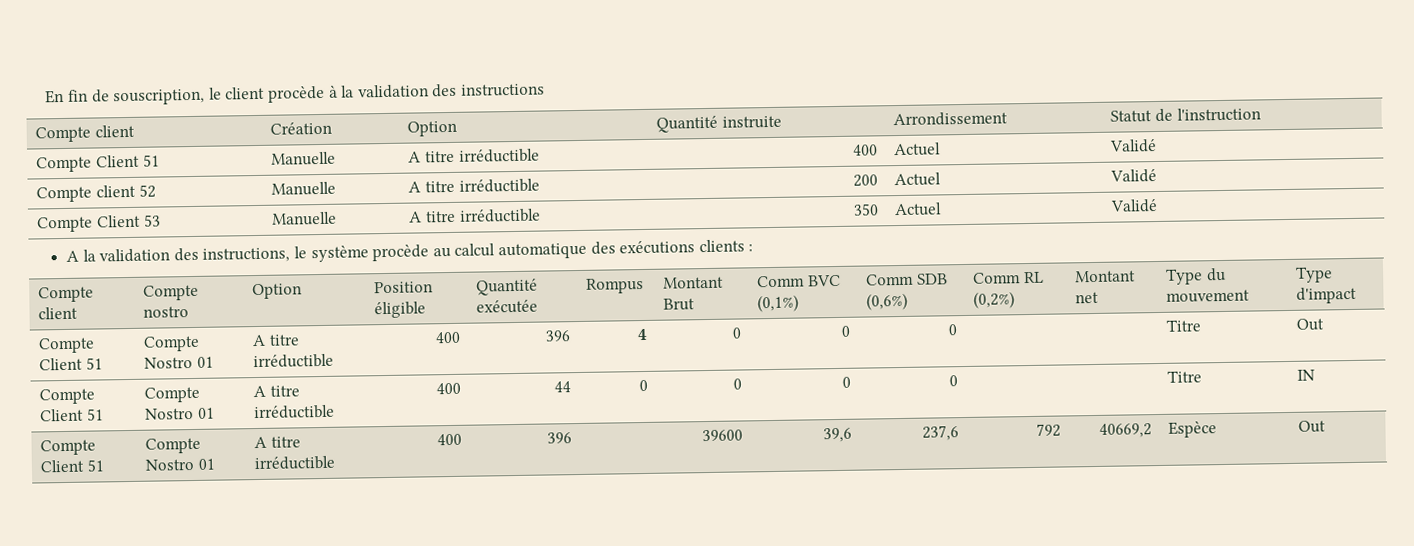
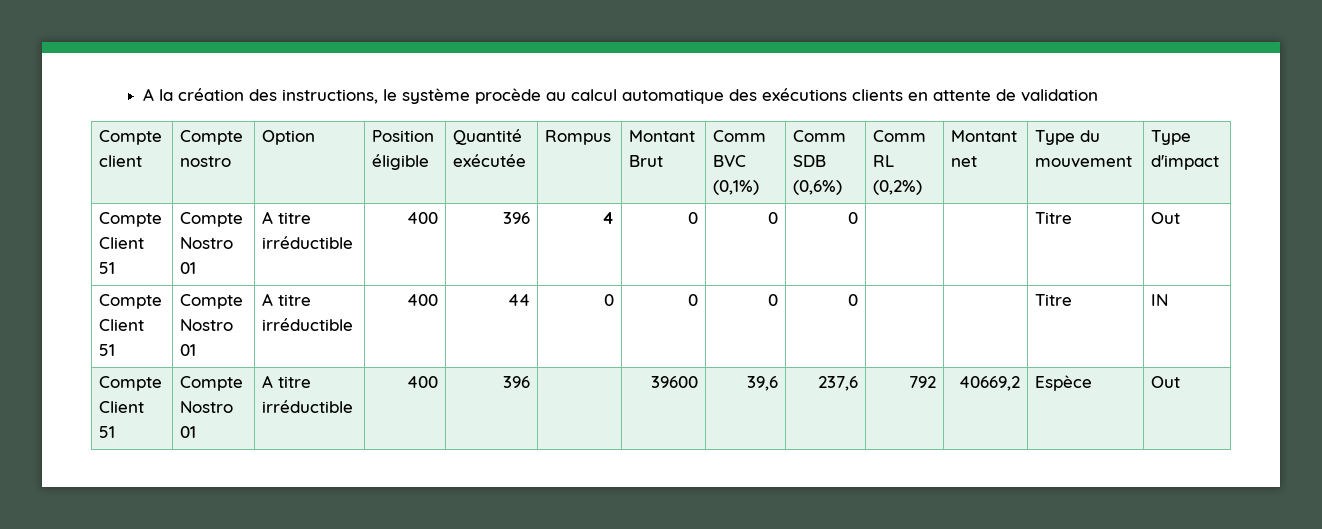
[45,83,545,106] [35,124,136,143] [270,121,333,135] [407,120,458,137] [656,115,783,133] [893,111,1009,127] [1110,107,1261,123] [36,154,160,173] [271,151,337,166] [408,148,540,163] [852,144,878,156] [894,142,942,157] [1109,138,1158,153] [36,184,156,203] [271,181,337,196] [408,178,540,193] [852,174,878,187] [894,172,942,187] [1110,168,1158,183] [37,214,161,233] [272,211,338,226] [409,208,541,223] [852,203,879,216] [894,202,943,217] [1110,198,1159,213] En fin de souscription, le client procède à la validation des instructions // Compte client | Création | Option | Quantité instruite | Arrondissement | Statut de l'instruction // Compte Client 51 | Manuelle | A titre irréductible | 400 | Actuel | Validé // Compte client 52 | Manuelle | A titre irréductible | 200 | Actuel | Validé // Compte Client 53 | Manuelle | A titre irréductible | 350 | Actuel | Validé // -> (143, 94) none
[99,248,171,263] validation -> [178,88,245,101] création
[748,244,754,252] : -> [908,89,1099,102] en attente de validation

